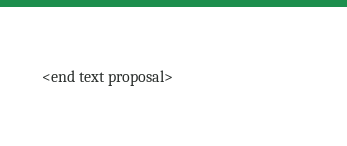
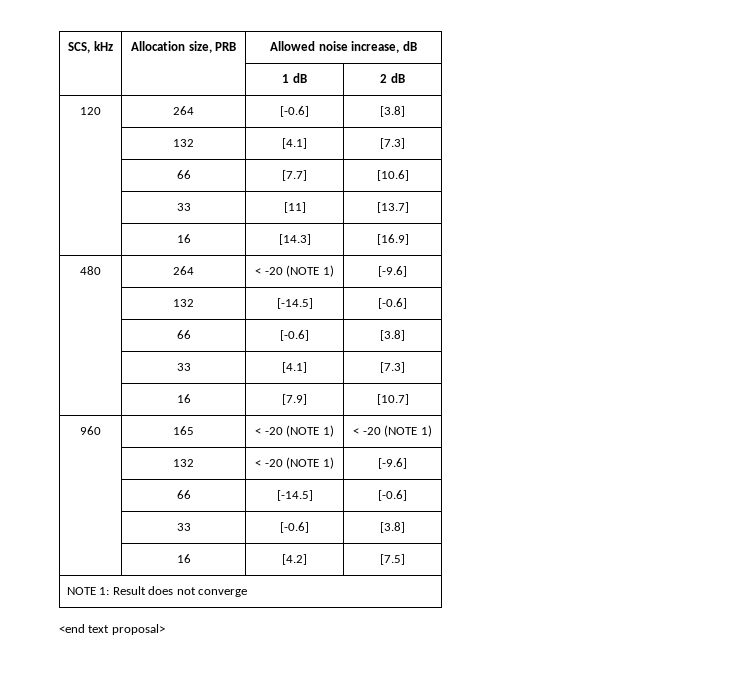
(42, 76) none -> [68,41,113,53] [131,41,236,53] [270,41,417,53] [282,73,307,83] [380,73,405,83] [80,107,101,115] [173,106,194,115] [280,106,309,117] [380,106,405,117] [173,139,194,147] [282,138,307,149] [380,138,405,149] [176,170,191,179] [282,170,307,181] [376,170,409,181] [176,203,191,211] [283,202,306,213] [376,202,409,213] [176,234,191,243] [278,234,311,245] [376,234,409,245] [80,266,101,275] [173,266,194,275] [255,265,334,277] [378,266,407,277] [173,299,194,307] [276,298,313,309] [378,298,407,309] [176,330,191,339] [280,330,309,341] [380,330,405,341] [176,363,191,371] [282,362,307,373] [380,362,405,373] [176,394,191,403] [282,394,307,405] [376,394,409,405] [80,426,101,435] [173,426,194,435] [255,425,334,437] [353,425,432,437] [173,459,194,467] [255,457,334,469] [378,458,407,469] [176,490,191,499] [276,490,313,501] [378,490,407,501] [176,523,191,531] [280,522,309,533] [380,522,405,533] [176,554,191,563] [282,554,307,565] [380,554,405,565] [67,586,247,597] SCS, kHz | Allocation size, PRB | Allowed noise increase, dB // | | 1 dB | 2 dB // 120 | 264 | [-0.6] | [3.8] // | 132 | [4.1] | [7.3] // | 66 | [7.7] | [10.6] // | 33 | [11] | [13.7] // | 16 | [14.3] | [16.9] // 480 | 264 | < -20 (NOTE 1) | [-9.6] // | 132 | [-14.5] | [-0.6] // | 66 | [-0.6] | [3.8] // | 33 | [4.1] | [7.3] // | 16 | [7.9] | [10.7] // 960 | 165 | < -20 (NOTE 1) | < -20 (NOTE 1) // | 132 | < -20 (NOTE 1) | [-9.6] // | 66 | [-14.5] | [-0.6] // | 33 | [-0.6] | [3.8] // | 16 | [4.2] | [7.5] // NOTE 1: Result does not converge //

